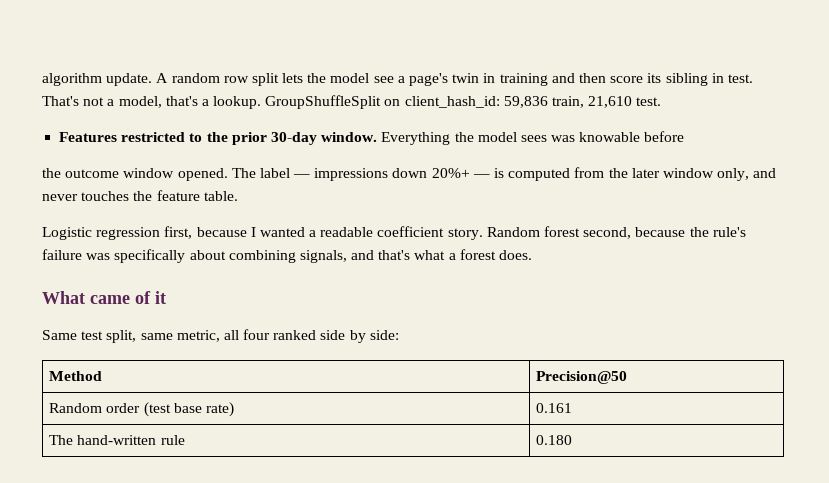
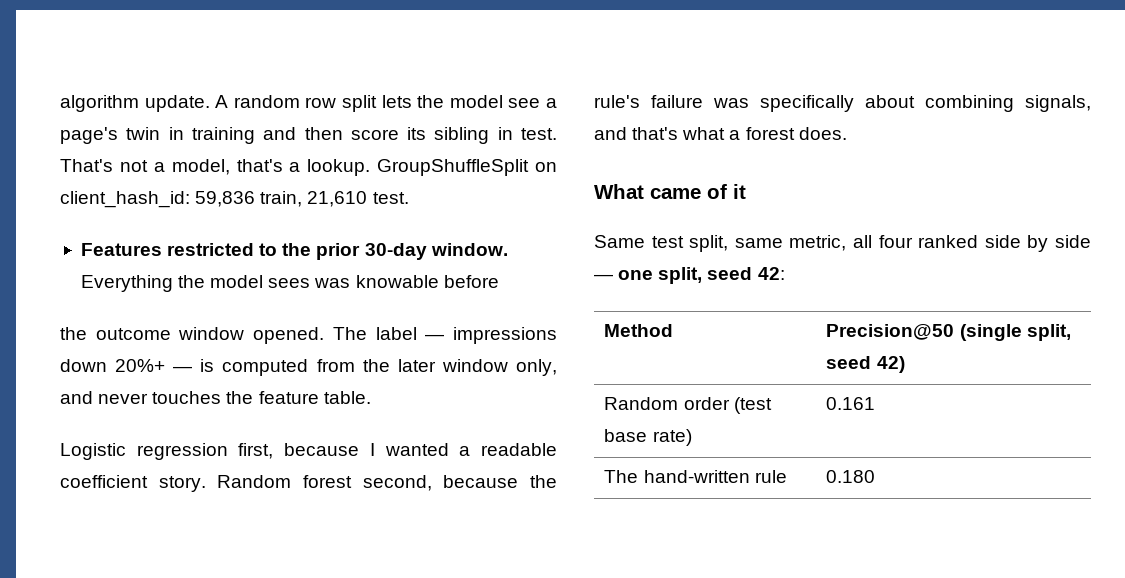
[369,330,399,340] [49,371,103,381] [536,371,628,384] side: // Method | Precision@50 -> [1055,235,1091,248] [594,267,785,284] [604,324,674,337] [826,324,1071,341] [826,356,905,373] side — one split, seed 42: // Method | Precision@50 (single split, seed 42)

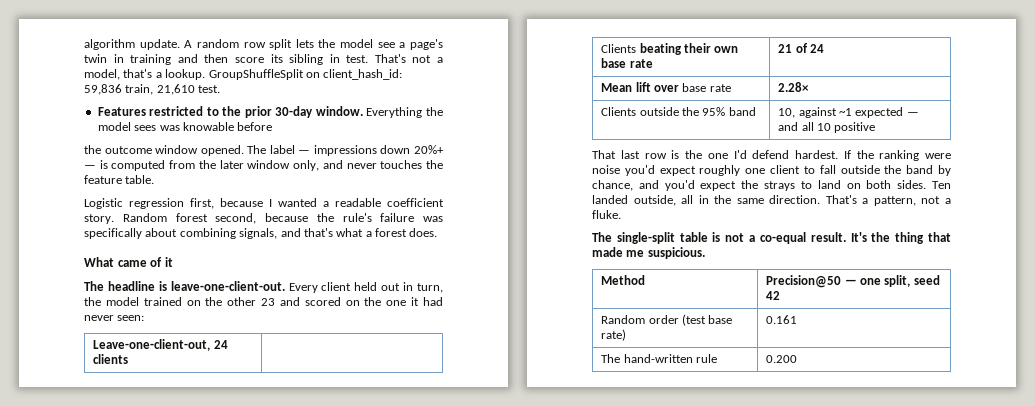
[594,235,1091,252] [594,267,785,284] [604,324,674,337] [826,324,1071,341] [826,356,905,373] Same test split, same metric, all four ranked side by side — one split, seed 42: // Method | Precision@50 (single split, seed 42) -> [84,281,444,293] [84,297,444,306] [84,315,145,321] [93,339,228,351] [93,354,129,364] [601,43,739,55] [601,58,653,68] [778,43,825,53] [601,82,731,92] [778,82,810,92] [601,107,756,116] [778,107,919,118] [778,122,876,133] [592,150,951,161] [592,165,951,176] [592,180,951,191] [592,195,951,206] [592,210,621,219] [592,232,951,244] [592,247,705,259] [601,275,646,285] [766,275,940,288] [766,291,781,300] The headline is leave-one-client-out. Every client held out in turn, the model trained on the other 23 and scored on the one it had never seen: // Leave-one-client-out, 24 clients | // Clients beating their own base rate | 21 of 24 // Mean lift over base rate | 2.28× // Clients outside the 95% band | 10, against ~1 expected — and all 10 positive // That last row is the one I'd defend hardest. If the ranking were noise you'd expect roughly one client to fall outside the band by chance, and you'd expect the strays to land on both sides. Ten landed outside, all in the same direction. That's a pattern, not a fluke. // The single-split table is not a co-equal result. It's the thing that made me suspicious. // Method | Precision@50 — one split, seed 42
[826,470,876,483] 0.180 -> [766,355,798,363] 0.200

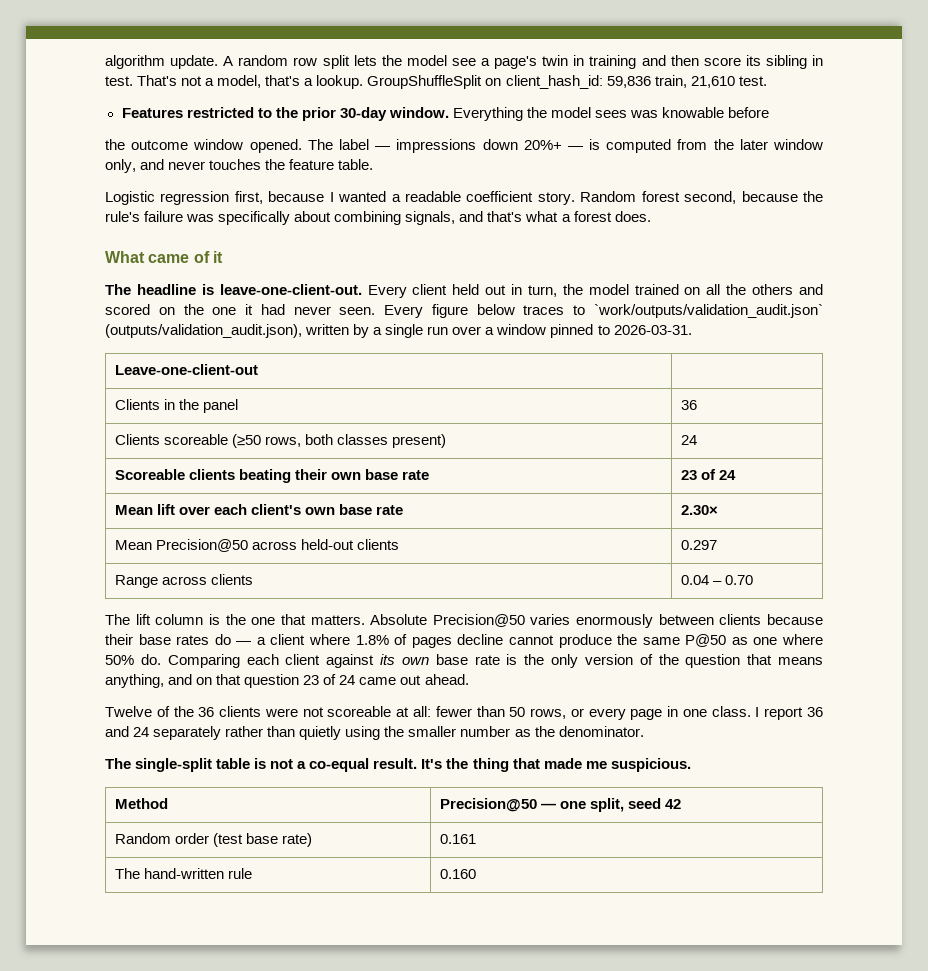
[205,297,276,306] the other 23 -> [706,284,794,295] all the others
[117,315,145,321] [93,339,228,351] [93,354,129,364] [601,44,637,53] seen: // Leave-one-client-out, 24 clients | // Clients -> [339,304,823,318] [105,324,692,338] [114,364,258,375] [114,399,238,413] [680,400,697,410] [114,434,447,448] [680,435,697,445] [114,469,235,480] seen. Every figure below traces to `work/outputs/validation_audit.json` (outputs/validation_audit.json), written by a single run over a window pinned to 2026-03-31. // Leave-one-client-out | // Clients in the panel | 36 // Clients scoreable (≥50 rows, both classes present) | 24 // Scoreable clients
[778,44,793,53] 21 -> [680,470,697,480] 23
[682,83,731,92] [778,82,810,92] [601,107,756,116] [778,107,919,118] [778,122,876,133] [592,150,951,161] [592,165,951,176] [592,180,951,191] [592,195,951,206] [592,210,621,219] base rate | 2.28× // Clients outside the 95% band | 10, against ~1 expected — and all 10 positive // That last row is the one I'd defend hardest. If the ranking were noise you'd expect roughly one client to fall outside the band by chance, and you'd expect the strays to land on both sides. Ten landed outside, all in the same direction. That's a pattern, not a fluke. -> [213,504,404,515] [680,505,718,515] [114,539,399,552] [680,540,717,550] [114,574,253,588] [680,575,753,585] [105,614,823,628] [105,634,823,648] [105,654,824,668] [105,674,469,688] [105,706,823,720] [105,726,644,740] each client's own base rate | 2.30× // Mean Precision@50 across held-out clients | 0.297 // Range across clients | 0.04 – 0.70 // The lift column is the one that matters. Absolute Precision@50 varies enormously between clients because their base rates do — a client where 1.8% of pages decline cannot produce the same P@50 as one where 50% do. Comparing each client against its own base rate is the only version of the question that means anything, and on that question 23 of 24 came out ahead. // Twelve of the 36 clients were not scoreable at all: fewer than 50 rows, or every page in one class. I report 36 and 24 separately rather than quietly using the smaller number as the denominator.
[766,355,798,363] 0.200 -> [439,869,476,879] 0.160

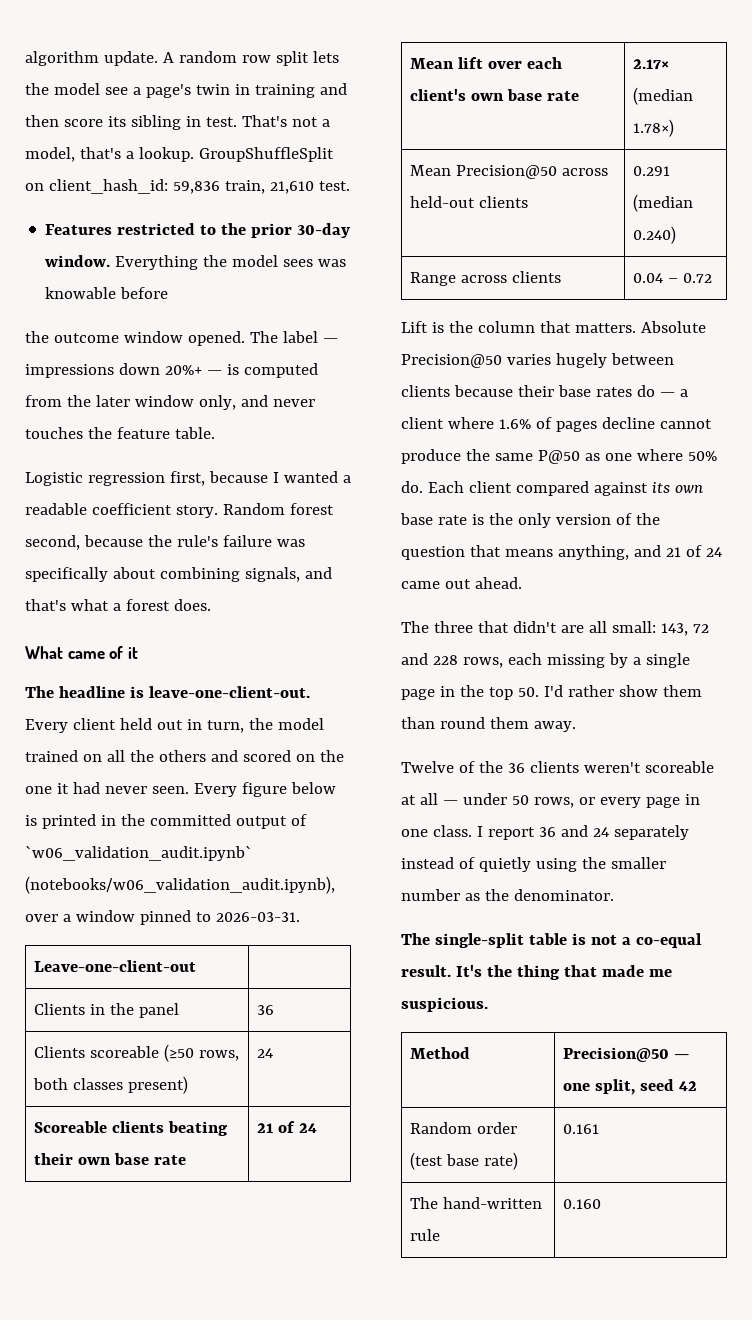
[523,304,823,318] [105,324,449,338] traces to `work/outputs/validation_audit.json` (outputs/validation_audit.json), written by a single run -> [25,814,307,829] [25,845,252,861] [25,876,335,894] is printed in the committed output of `w06_validation_audit.ipynb` (notebooks/w06_validation_audit.ipynb),
[680,470,697,480] 23 -> [257,1123,274,1133] 21
[680,505,718,515] 2.30× -> [633,59,670,69] [633,87,694,105] [633,119,675,137] 2.17× (median 1.78×)
[680,540,717,550] 0.297 -> [633,166,671,176] [633,194,694,212] [633,226,677,244] 0.291 (median 0.240)
[724,575,753,585] [105,614,276,625] 0.70 // The lift column is the one -> [683,273,713,283] [401,321,535,333] 0.72 // Lift is the column
[576,614,654,628] enormously -> [555,353,607,368] hugely
[355,635,389,645] 1.8% -> [498,419,531,429] 1.6%
[167,654,321,668] Comparing each client -> [427,481,589,496] Each client compared
[196,674,320,688] on that question 23 -> [665,547,681,557] 21
(469, 679) none -> [401,621,709,636] [401,653,690,668] [401,685,702,700] [401,717,576,732] // The three that didn't are all small: 143, 72 and 228 rows, each missing by a single page in the top 50. I'd rather show them than round them away.
[264,706,505,717] were not scoreable at all: fewer than -> [583,761,714,773] [401,793,507,805] weren't scoreable at all — under
[225,726,296,737] rather than -> [401,857,475,869] instead of

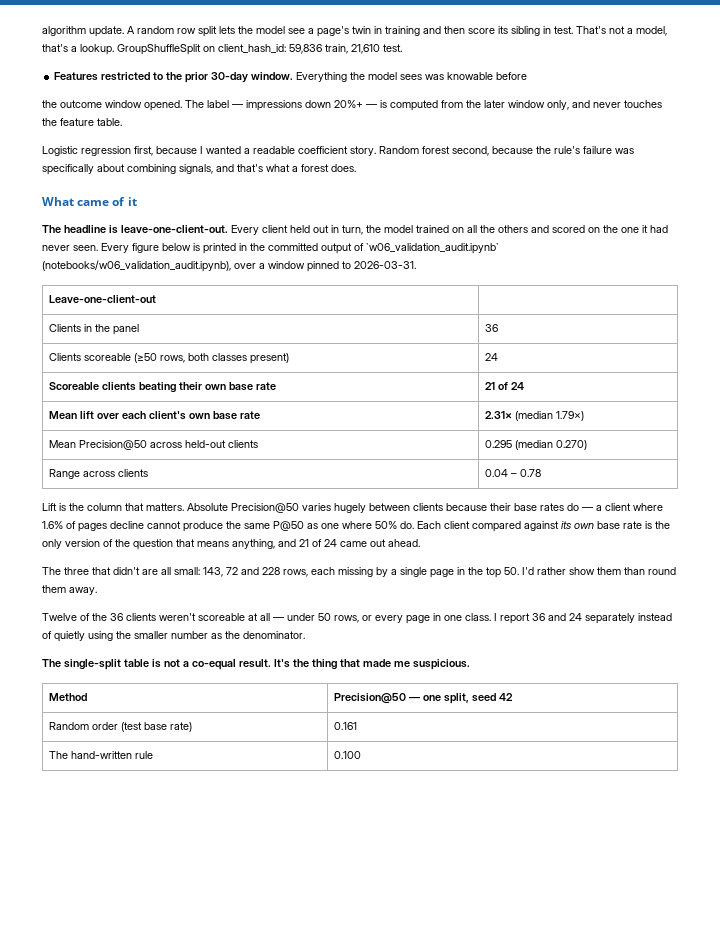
[633,59,670,69] [633,87,694,105] [633,119,675,137] 2.17× (median 1.78×) -> [484,411,584,421] 2.31× (median 1.79×)
[633,166,671,176] [633,194,694,212] [633,226,677,244] 0.291 (median 0.240) -> [484,440,587,450] 0.295 (median 0.270)
[683,273,713,283] 0.72 -> [519,469,541,477] 0.78
[563,1199,602,1209] 0.160 -> [333,751,361,759] 0.100

